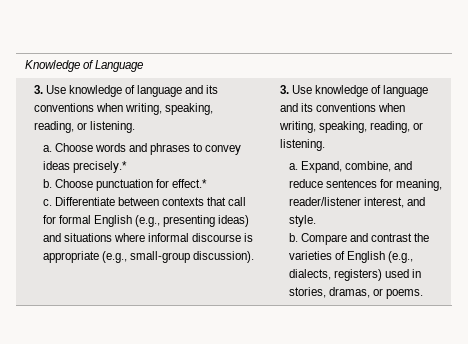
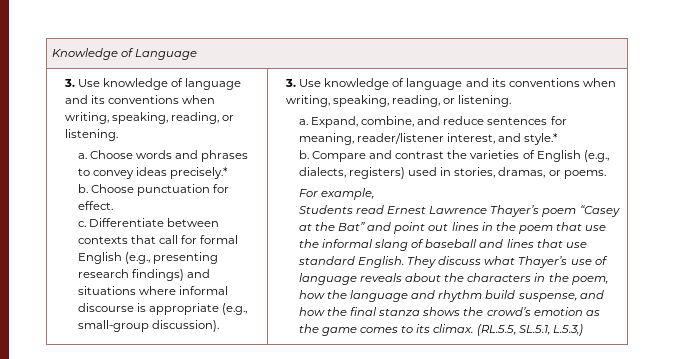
[172,179,208,188] effect.* -> [77,201,113,210] effect.
[218,215,250,227] ideas) -> [77,269,185,281] research findings)
[288,215,316,227] style. -> [524,133,559,145] style.*
(424, 294) none -> [298,188,375,200] [298,205,620,217] [298,222,607,234] [298,239,587,251] [297,256,608,268] [298,273,608,285] [298,290,604,302] [298,307,600,316] [298,324,583,336] // For example, // Students read Ernest Lawrence Thayer’s poem “Casey at the Bat” and point out lines in the poem that use the informal slang of baseball and lines that use standard English. They discuss what Thayer’s use of language reveals about the characters in the poem, how the language and rhythm build suspense, and how the final stanza shows the crowd’s emotion as the game comes to its climax. (RL.5.5, SL.5.1, L.5.3,)

